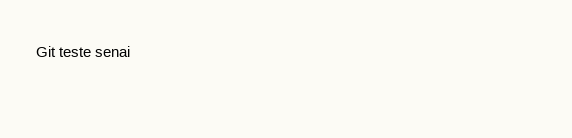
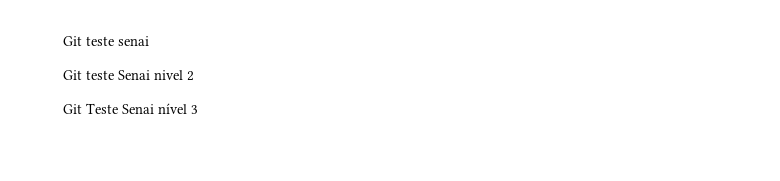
(131, 51) none -> [63,70,194,81] [63,103,198,114] // Git teste Senai nivel 2 // Git Teste Senai nível 3

